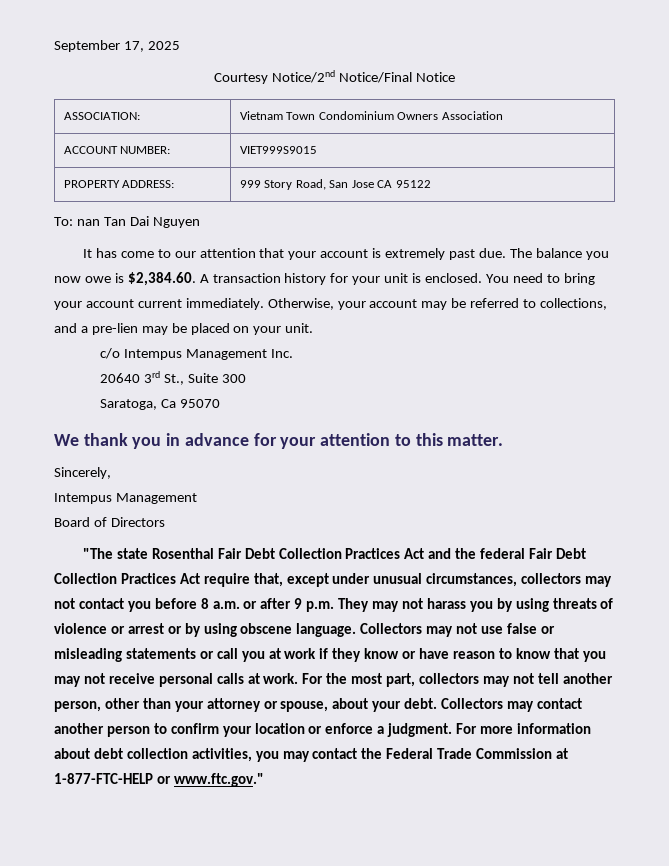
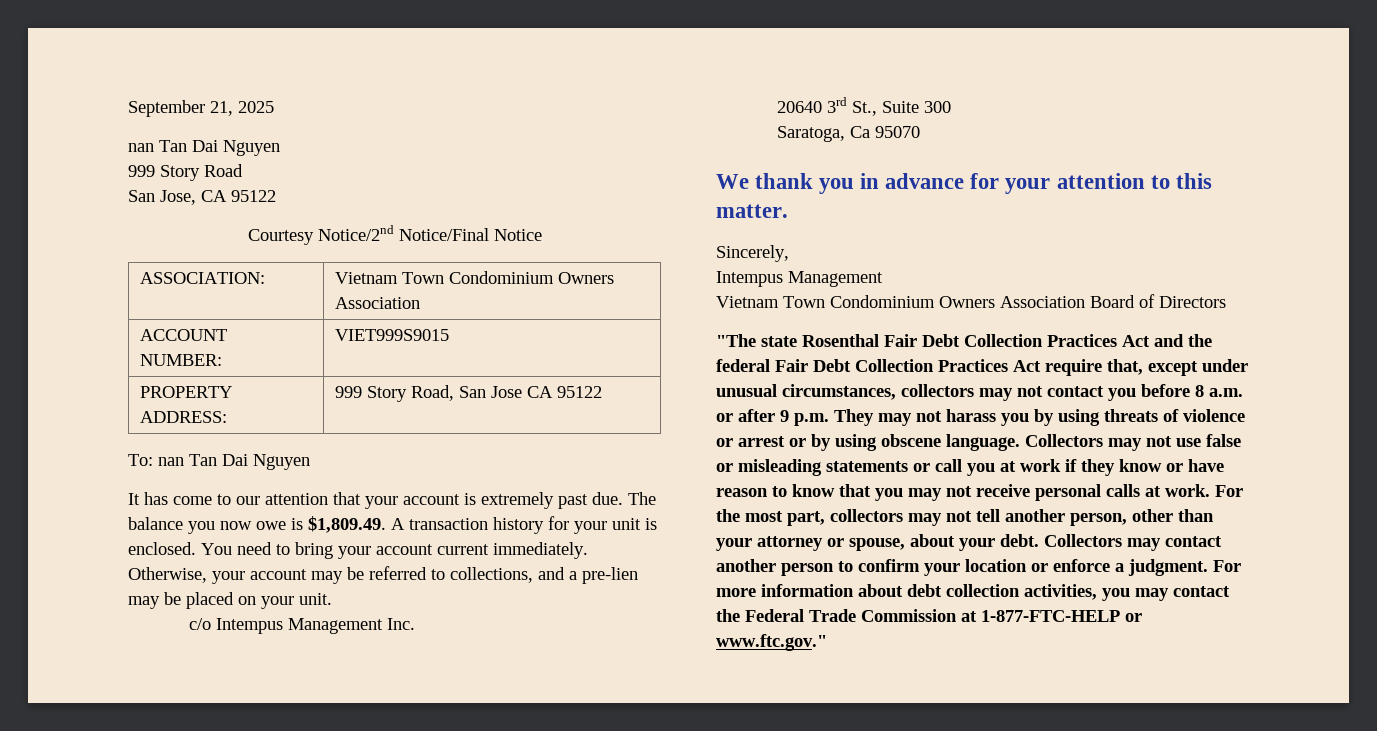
[123,41,144,52] 17, -> [210,101,233,116] 21,
(180, 45) none -> [128,140,280,156] [128,164,243,181] [128,190,276,205] // nan Tan Dai Nguyen // 999 Story Road // San Jose, CA 95122
[127,272,196,286] $2,384.60. -> [308,516,386,533] $1,809.49.
(197, 498) none -> [716,295,1085,308] Vietnam Town Condominium Owners Association

